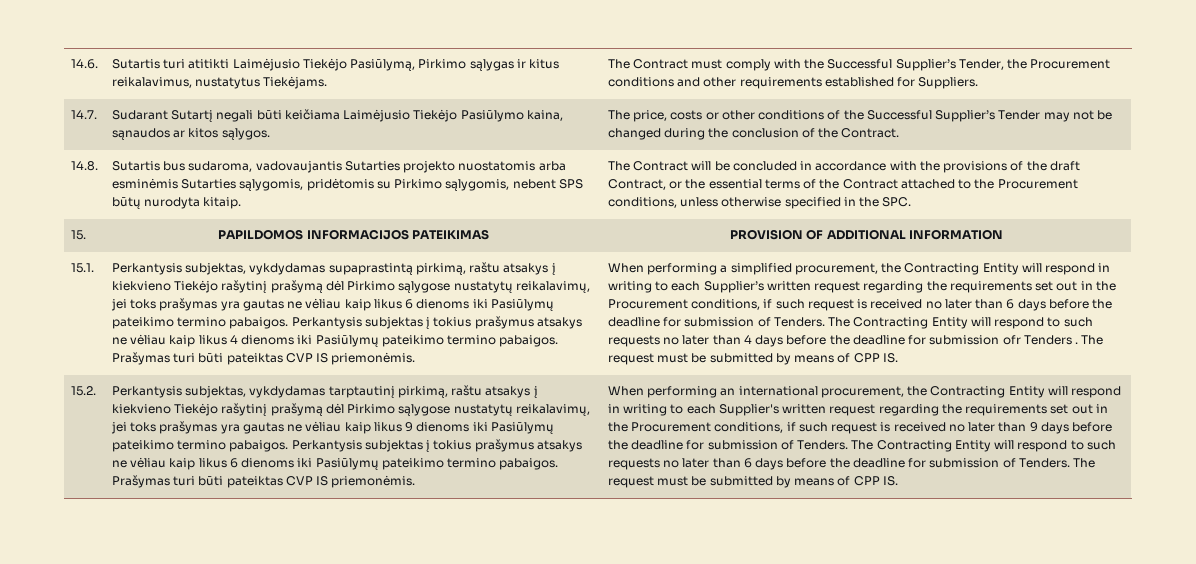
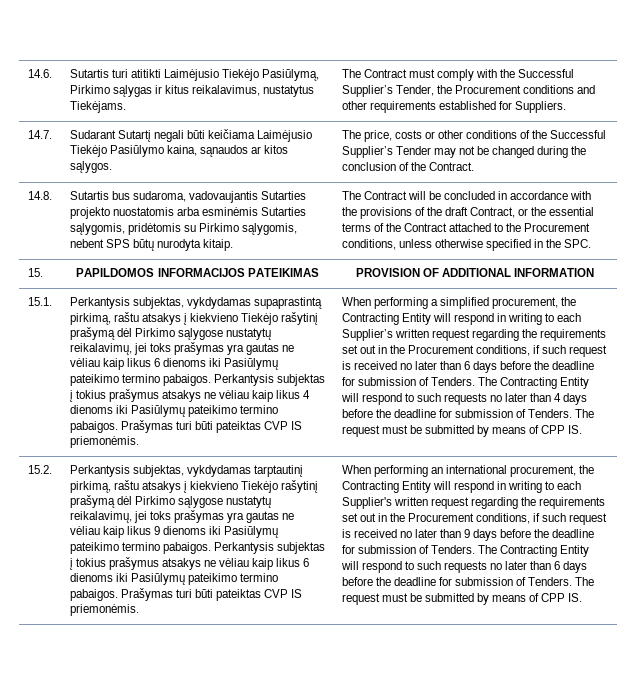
[1002,335,1078,345] ofr Tenders . -> [516,409,573,418] of Tenders.

